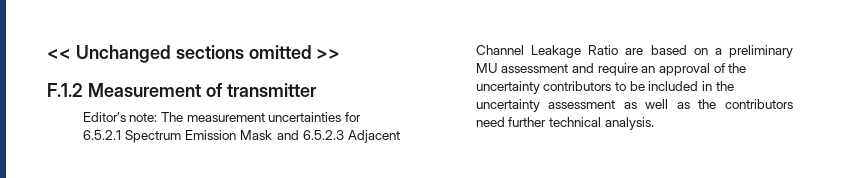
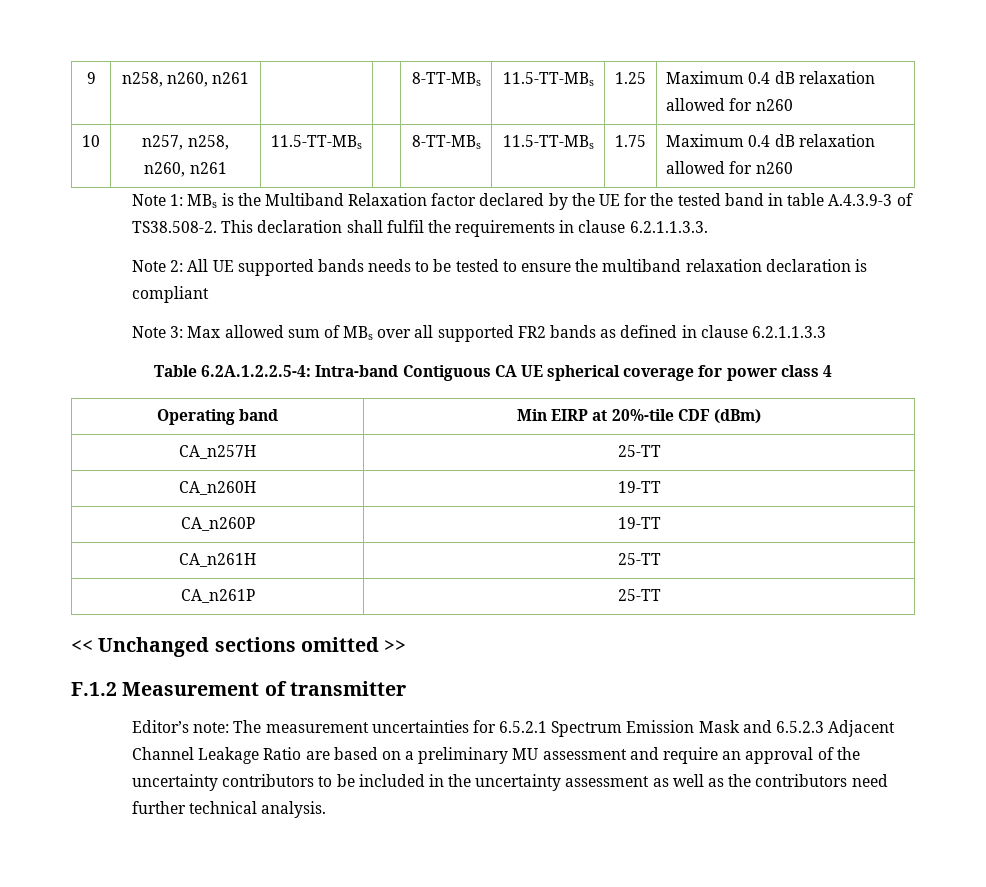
(47, 54) none -> [86,72,96,84] [121,72,250,87] [411,72,481,86] [502,72,594,86] [615,72,646,84] [666,71,875,84] [666,98,793,111] [82,135,100,147] [142,135,229,150] [144,162,227,177] [271,135,362,149] [411,135,481,149] [502,135,594,149] [615,135,646,147] [666,134,875,147] [666,161,793,174] [131,193,913,210] [131,220,708,237] [131,259,867,276] [131,286,209,303] [131,325,826,342] [153,365,833,381] [156,409,279,425] [517,409,761,424] [179,445,256,459] [617,445,661,457] [179,481,256,495] [617,481,661,493] [180,517,255,531] [617,517,661,529] [179,553,256,567] [617,553,661,565] [180,589,255,603] [617,589,661,601] 9 | n258, n260, n261 | | | 8-TT-MBs | 11.5-TT-MBs | 1.25 | Maximum 0.4 dB relaxation allowed for n260 // 10 | n257, n258, n260, n261 | 11.5-TT-MBs | | 8-TT-MBs | 11.5-TT-MBs | 1.75 | Maximum 0.4 dB relaxation allowed for n260 // Note 1: MBs is the Multiband Relaxation factor declared by the UE for the tested band in table A.4.3.9-3 of TS38.508-2. This declaration shall fulfil the requirements in clause 6.2.1.1.3.3. // Note 2: All UE supported bands needs to be tested to ensure the multiband relaxation declaration is compliant // Note 3: Max allowed sum of MBs over all supported FR2 bands as defined in clause 6.2.1.1.3.3 // Table 6.2A.1.2.2.5-4: Intra-band Contiguous CA UE spherical coverage for power class 4 // Operating band | Min EIRP at 20%-tile CDF (dBm) // CA_n257H | 25-TT // CA_n260H | 19-TT // CA_n260P | 19-TT // CA_n261H | 25-TT // CA_n261P | 25-TT //

